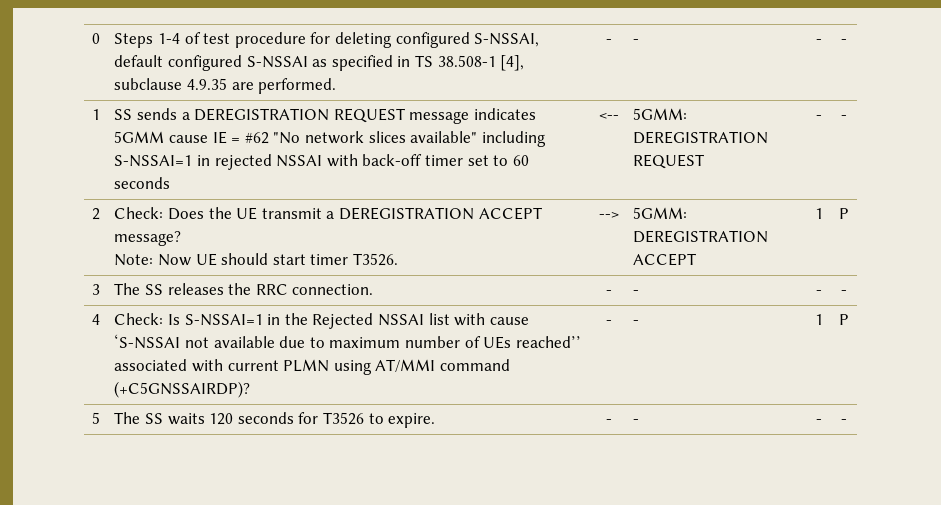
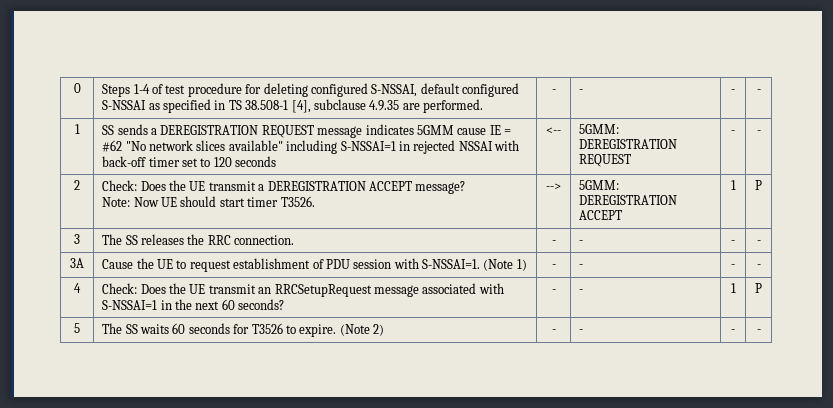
[512,155,529,166] 60 -> [213,157,232,167] 120
[92,314,100,325] [114,313,529,329] [114,334,581,349] [114,359,510,375] [114,381,251,398] 4 | Check: Is S-NSSAI=1 in the Rejected NSSAI list with cause ‘S-NSSAI not available due to maximum number of UEs reached’’ associated with current PLMN using AT/MMI command (+C5GNSSAIRDP)? -> [70,258,84,268] [102,258,527,272] [551,264,556,268] [579,264,584,268] [731,264,735,268] [756,264,761,268] [74,283,81,293] [102,283,504,297] [102,299,285,310] 3A | Cause the UE to request establishment of PDU session with S-NSSAI=1. (Note 1) | - | - | - | - // 4 | Check: Does the UE transmit an RRCSetupRequest message associated with S-NSSAI=1 in the next 60 seconds?
[209,413,234,425] 120 -> [172,323,186,334] 60
(436, 420) none -> [339,324,384,336] (Note 2)

